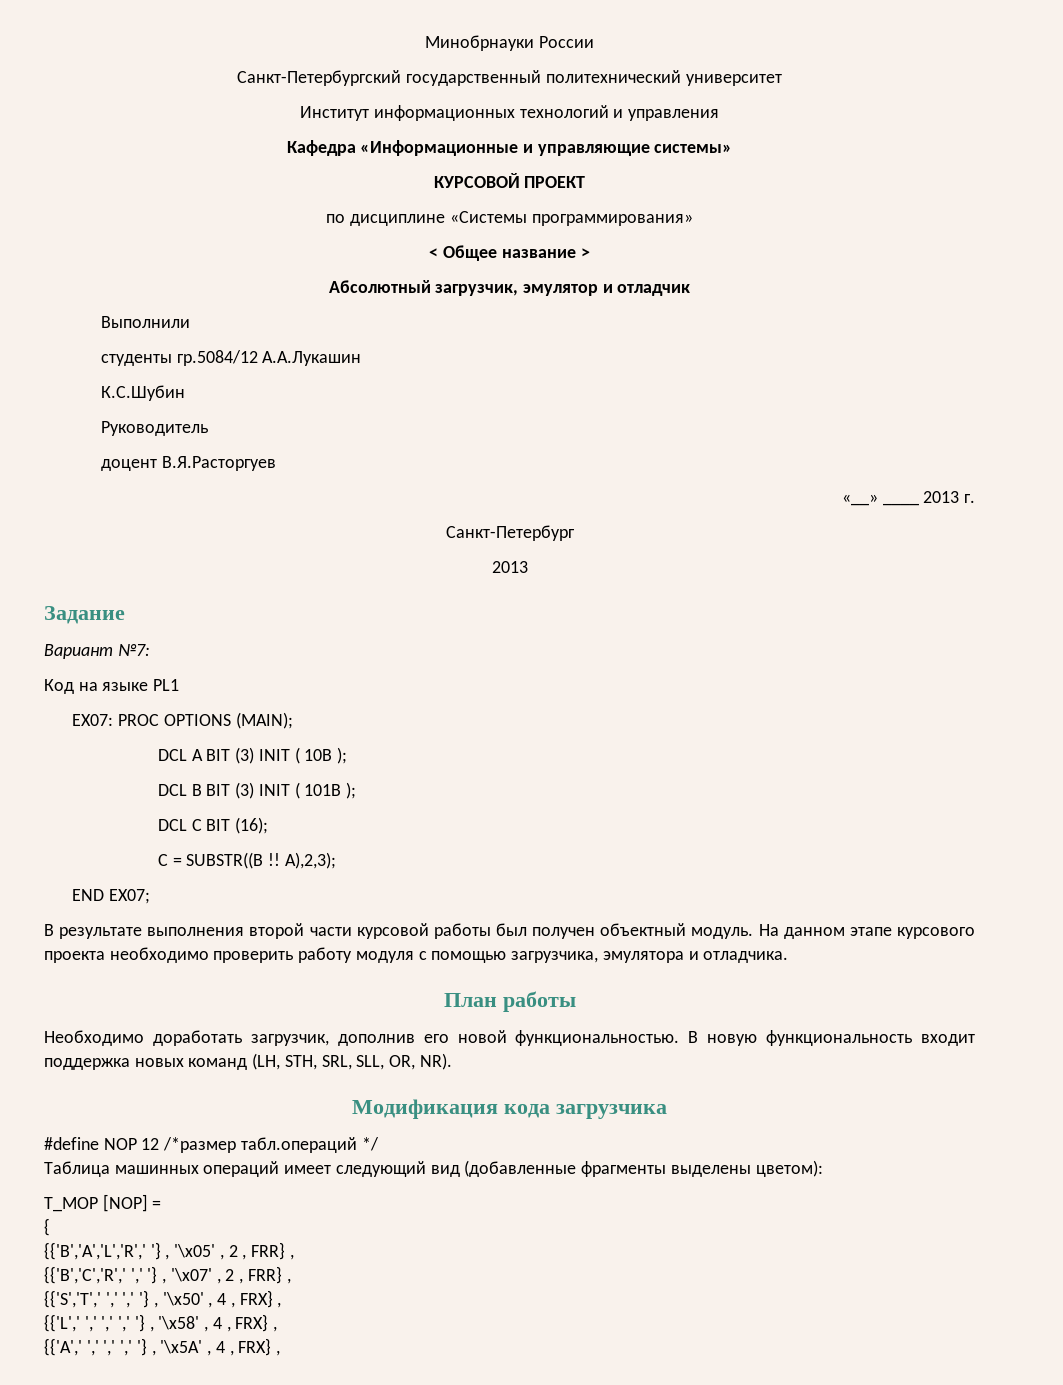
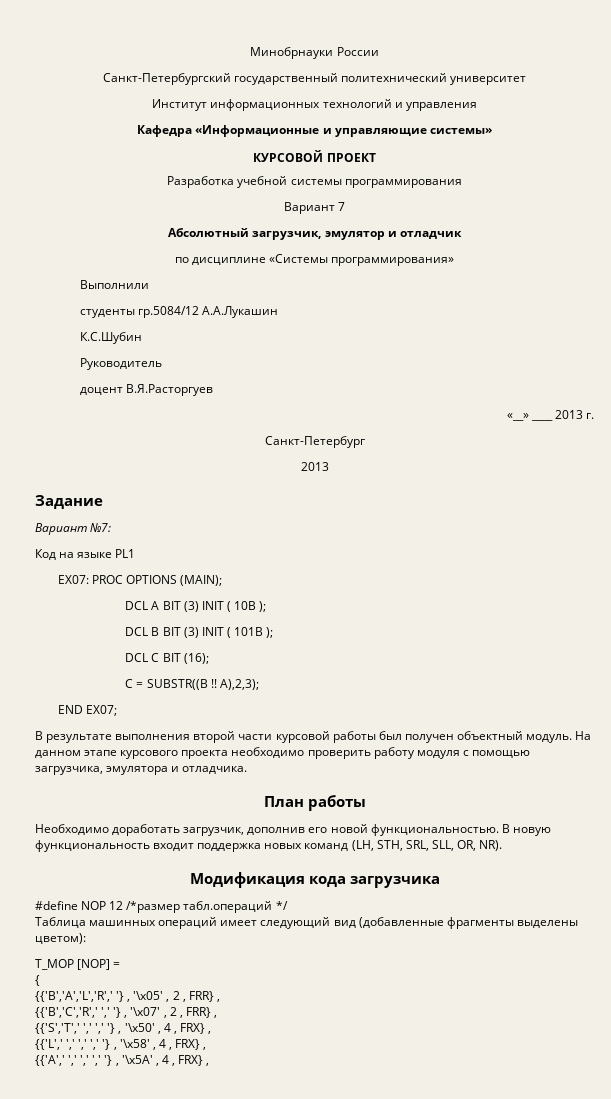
[326,211,693,226] [429,245,590,261] по дисциплине «Системы программирования» // < Общее название > -> [167,176,462,188] [283,202,346,214] Разработка учебной системы программирования // Вариант 7
(691, 290) none -> [174,254,455,266] // по дисциплине «Системы программирования»

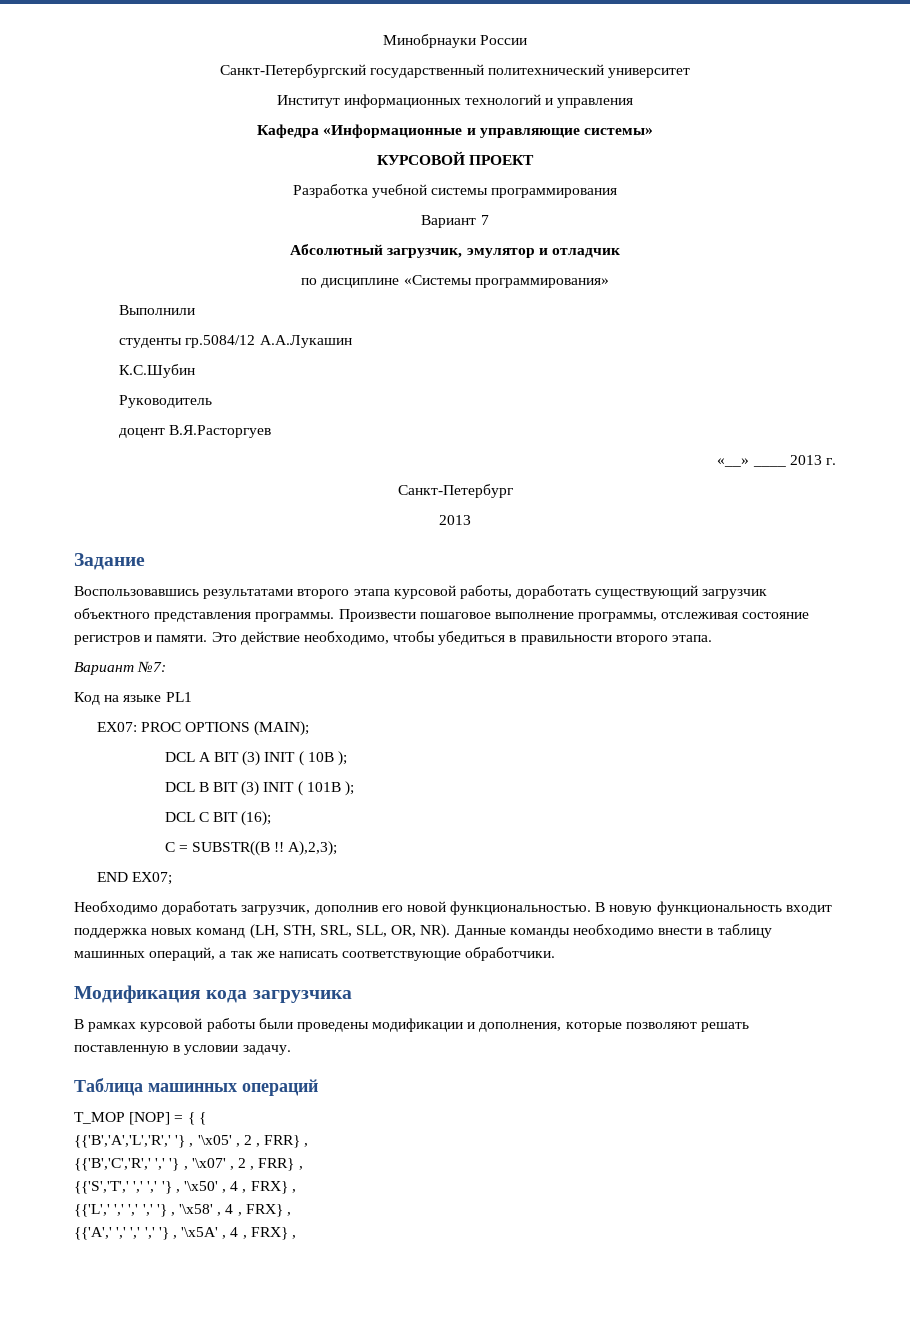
(103, 502) none -> [74,585,768,599] [74,608,810,622] [74,631,713,645] // Воспользовавшись результатами второго этапа курсовой работы, доработать существующий загрузчик объектного представления программы. Произвести пошаговое выполнение программы, отслеживая состояние регистров и памяти. Это действие необходимо, чтобы убедиться в правильности второго этапа.
[35,731,592,743] [35,747,530,759] [35,766,248,775] [263,795,366,811] // В результате выполнения второй части курсовой работы был получен объектный модуль. На данном этапе курсового проекта необходимо проверить работу модуля с помощью загрузчика, эмулятора и отладчика. // План работы -> (172, 878) none
[189,872,440,888] [35,901,288,913] [35,917,578,929] [35,933,86,944] // Модификация кода загрузчика // #define NOP 12 /*размер табл.операций */ // Таблица машинных операций имеет следующий вид (добавленные фрагменты выделены цветом): -> [454,924,772,938] [74,947,556,961] [74,985,352,1003] [74,1018,750,1032] [74,1045,291,1055] [74,1078,318,1096] Данные команды необходимо внести в таблицу машинных операций, а так же написать соответствующие обработчики. // Модификация кода загрузчика // В рамках курсовой работы были проведены модификации и дополнения, которые позволяют решать поставленную в условии задачу. // Таблица машинных операций
(121, 965) // -> [187,1112,195,1125] {

